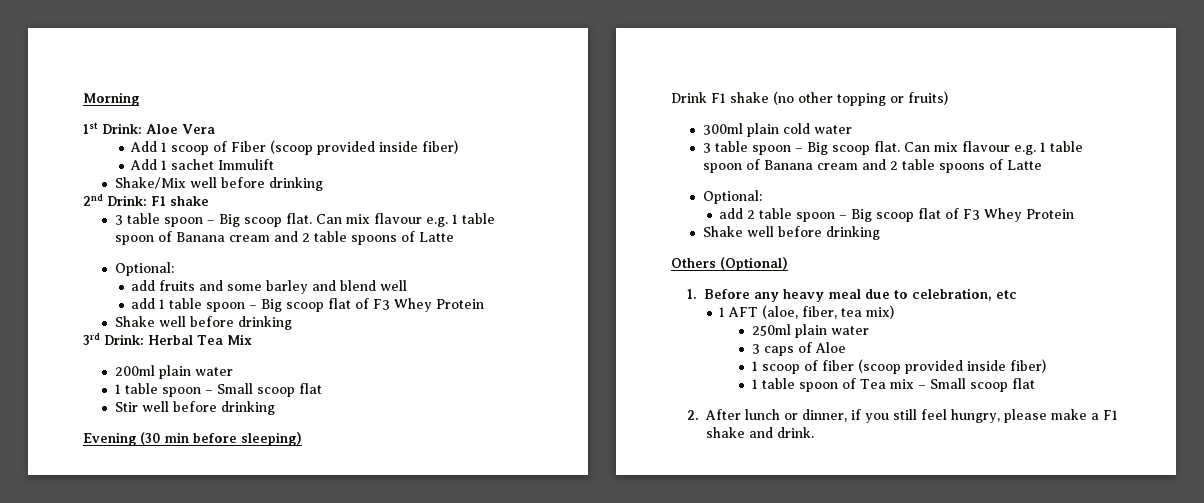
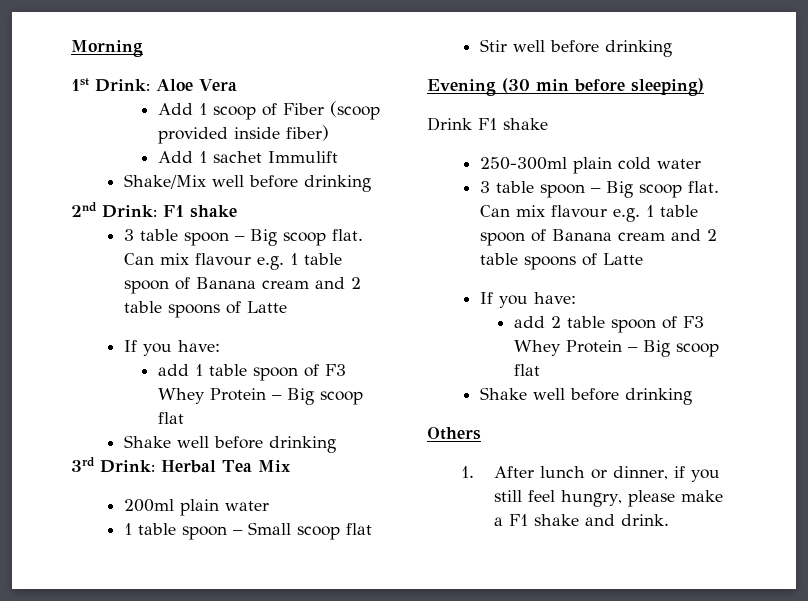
[114,262,174,276] [131,280,408,294] Optional: // add fruits and some barley and blend well -> [123,340,220,356] If you have:
[249,298,485,312] – Big scoop flat of F3 Whey Protein -> [303,364,346,377] [157,388,363,405] [157,412,184,424] of F3 Whey Protein – Big scoop flat
[773,91,948,106] [702,123,743,135] (no other topping or fruits) // 300ml -> [479,157,567,170] // 250-300ml
[702,190,762,204] Optional: -> [479,292,576,308] If you have:
[839,208,1075,222] – Big scoop flat of F3 Whey Protein -> [661,316,704,329] [513,340,719,357] [513,364,540,376] of F3 Whey Protein – Big scoop flat
[720,257,788,271] [687,288,1018,302] [719,305,895,319] [751,324,869,338] [751,342,846,356] [751,359,1046,374] [751,378,1035,392] [687,410,700,420] (Optional) // 1. Before any heavy meal due to celebration, etc // 1 AFT (aloe, fiber, tea mix) // 250ml plain water // 3 caps of Aloe // 1 scoop of fiber (scoop provided inside fiber) // 1 table spoon of Tea mix – Small scoop flat // 2. -> [460,466,474,478] // 1.

